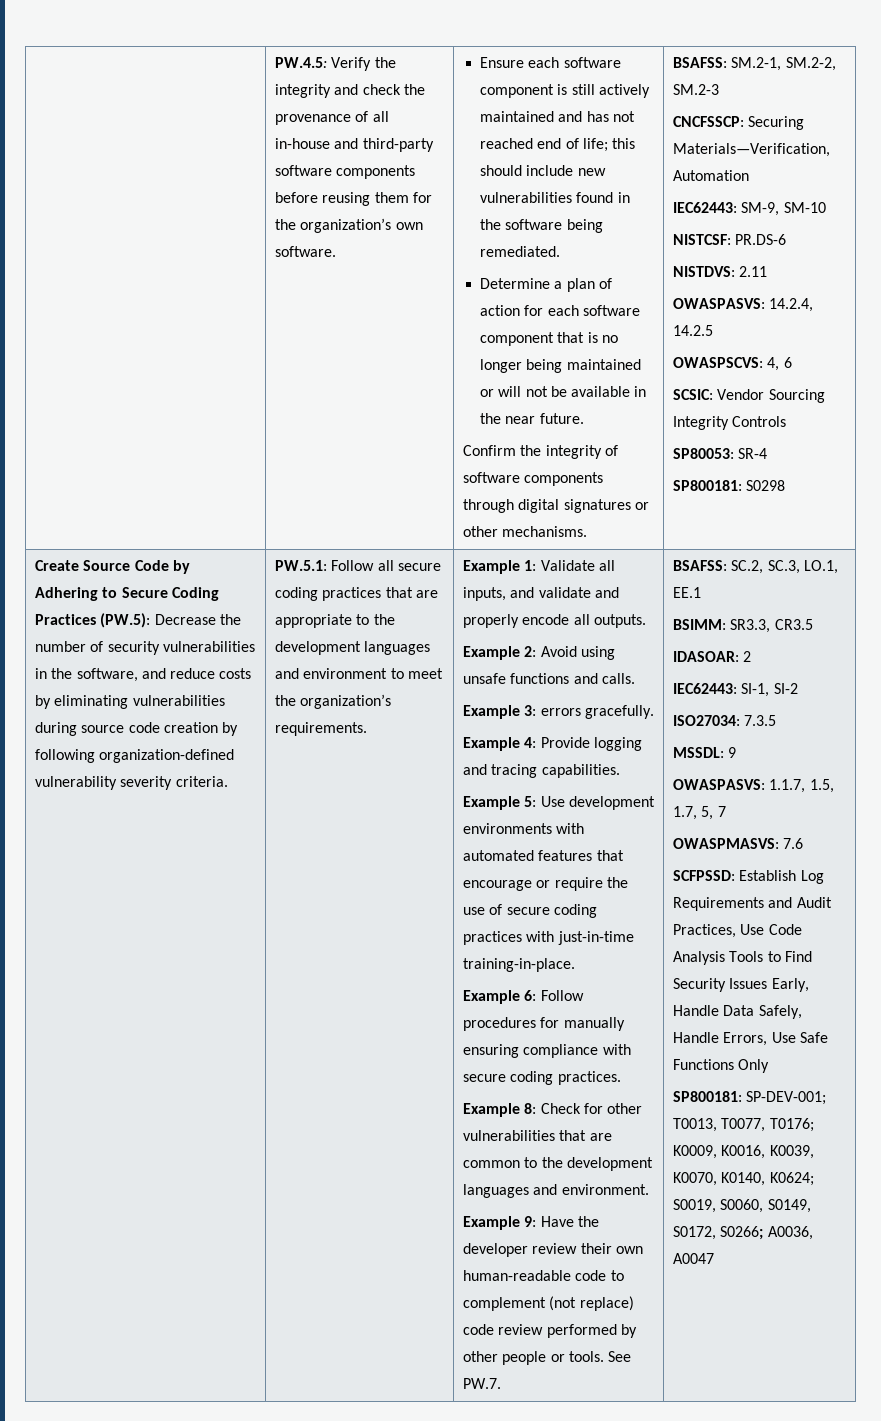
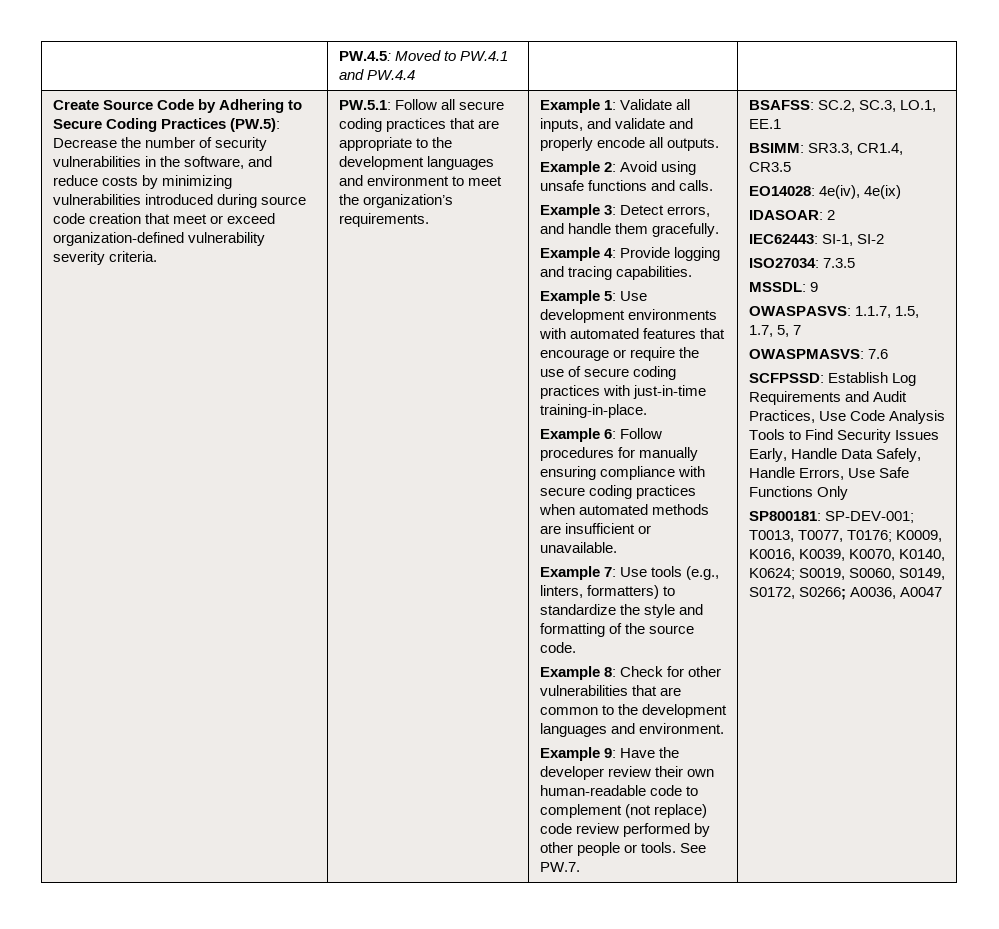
[331,57,396,71] [275,84,425,98] [275,111,389,125] [275,138,434,152] [275,165,416,179] [275,192,432,206] [275,218,423,233] [275,246,337,257] [480,57,621,68] [480,84,650,98] [480,111,635,122] [480,138,635,152] [480,165,606,176] [480,192,630,203] [480,219,603,233] [480,246,561,257] [480,278,612,292] [480,305,640,316] [480,332,618,346] [480,359,641,373] [480,386,647,397] [480,413,584,424] [463,445,618,459] [463,472,604,486] [463,499,649,513] [463,526,588,537] [673,57,836,71] [673,84,720,95] [673,116,805,130] [673,143,831,157] [673,170,750,181] [673,202,826,216] [673,234,787,245] [673,266,768,277] [673,298,814,312] [673,325,714,336] [673,357,792,371] [673,389,825,403] [673,416,787,430] [673,448,768,459] [673,480,786,491] Verify the integrity and check the provenance of all in-house and third-party software components before reusing them for the organization’s own software. | Ensure each software component is still actively maintained and has not reached end of life; this should include new vulnerabilities found in the software being remediated. // Determine a plan of action for each software component that is no longer being maintained or will not be available in the near future. // Confirm the integrity of software components through digital signatures or other mechanisms. | BSAFSS: SM.2-1, SM.2-2, SM.2-3 // CNCFSSCP: Securing Materials—Verification, Automation // IEC62443: SM-9, SM-10 // NISTCSF: PR.DS-6 // NISTDVS: 2.11 // OWASPASVS: 14.2.4, 14.2.5 // OWASPSCVS: 4, 6 // SCSIC: Vendor Sourcing Integrity Controls // SP80053: SR-4 // SP800181: S0298 -> [394,50,508,61] [338,69,415,80] Moved to PW.4.1 and PW.4.4 | |
[54,695,225,709] eliminating vulnerabilities -> [161,175,232,189] [52,194,213,205] minimizing vulnerabilities introduced
[221,722,238,736] [35,749,96,763] by following -> [144,213,276,224] that meet or exceed
[540,708,581,716] errors -> [619,205,710,217] [539,223,648,234] Detect errors, and handle them
[557,1071,621,1085] practices. -> [635,485,696,499] [538,504,709,515] [539,523,651,534] [539,542,617,553] [539,566,720,580] [539,585,675,599] [539,604,703,618] [539,623,694,637] [539,642,576,653] practices when automated methods are insufficient or unavailable. // Example 7: Use tools (e.g., linters, formatters) to standardize the style and formatting of the source code.
(771, 626) none -> [856,143,903,155] CR1.4,
(813, 624) none -> [748,185,901,199] // EO14028: 4e(iv), 4e(ix)

